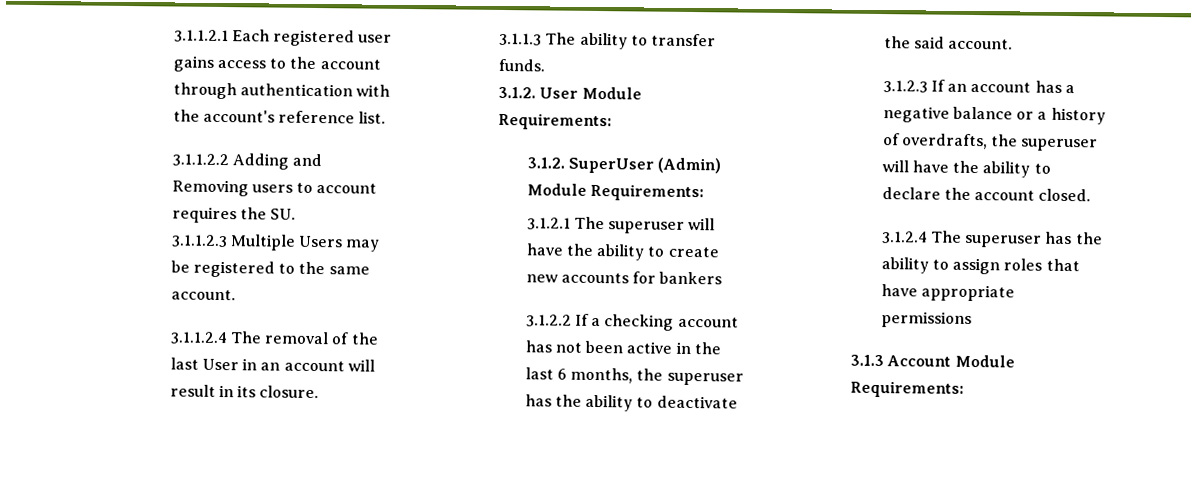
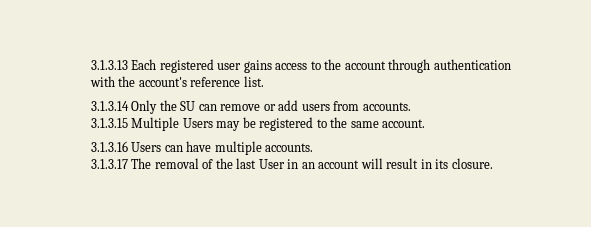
[173,29,229,43] 3.1.1.2.1 -> [90,60,128,70] 3.1.3.13
[171,153,323,170] [171,179,378,197] [171,206,297,224] [170,234,228,248] 3.1.1.2.2 Adding and Removing users to account requires the SU. // 3.1.1.2.3 -> [90,100,411,114] [90,118,128,128] 3.1.3.14 Only the SU can remove or add users from accounts. // 3.1.3.15
[169,331,228,345] 3.1.1.2.4 -> [90,141,314,155] [90,159,128,169] 3.1.3.16 Users can have multiple accounts. // 3.1.3.17
[499,32,717,50] [498,58,546,72] [498,86,642,100] [498,112,613,131] [526,157,722,174] [526,183,704,202] [526,216,716,234] [525,243,719,261] [525,271,723,285] [525,313,739,331] [524,340,722,355] [524,367,744,386] [524,394,738,412] [883,36,1014,50] [882,79,1076,94] [882,106,1106,125] [882,133,1099,152] [881,160,1051,178] [881,187,1092,202] [881,230,1103,248] [880,257,1080,275] [880,284,1015,302] [880,311,972,328] [850,354,1015,368] [850,380,965,398] // 3.1.1.3 The ability to transfer funds. // 3.1.2. User Module Requirements: // 3.1.2. SuperUser (Admin) Module Requirements: // 3.1.2.1 The superuser will have the ability to create new accounts for bankers // 3.1.2.2 If a checking account has not been active in the last 6 months, the superuser has the ability to deactivate the said account. // 3.1.2.3 If an account has a negative balance or a history of overdrafts, the superuser will have the ability to declare the account closed. // 3.1.2.4 The superuser has the ability to assign roles that have appropriate permissions // 3.1.3 Account Module Requirements: -> (493, 163) none

